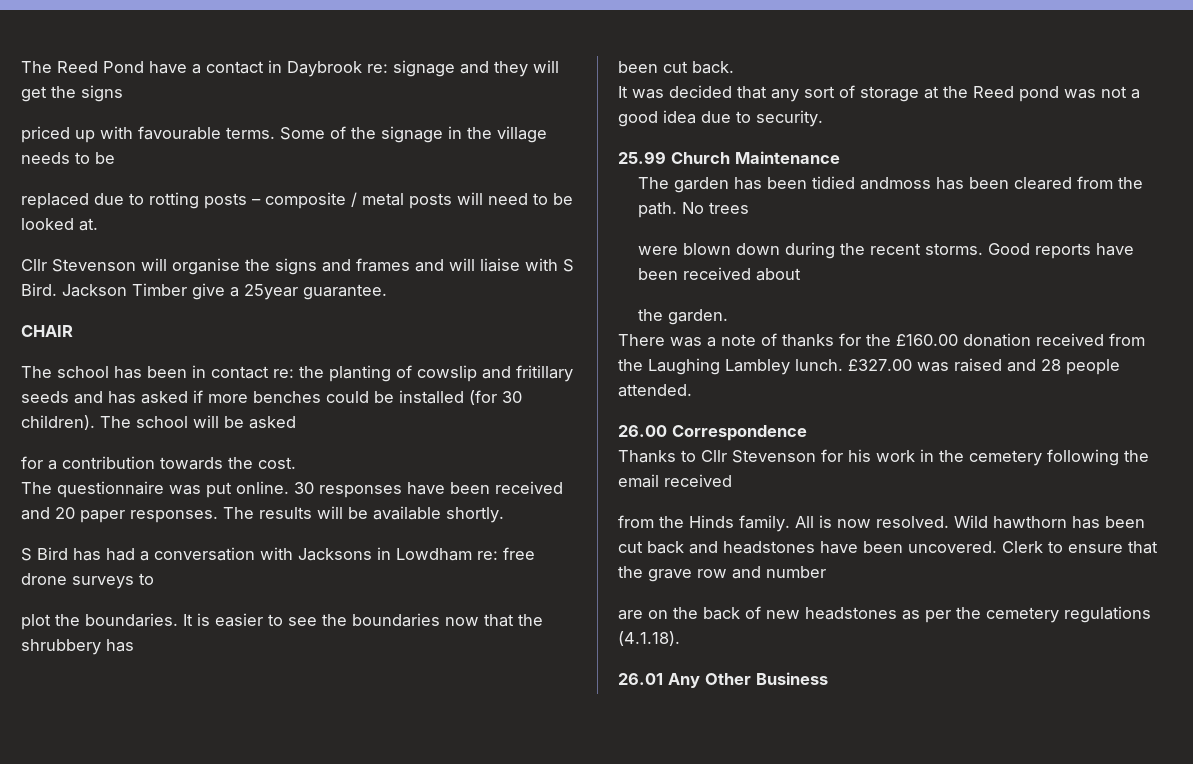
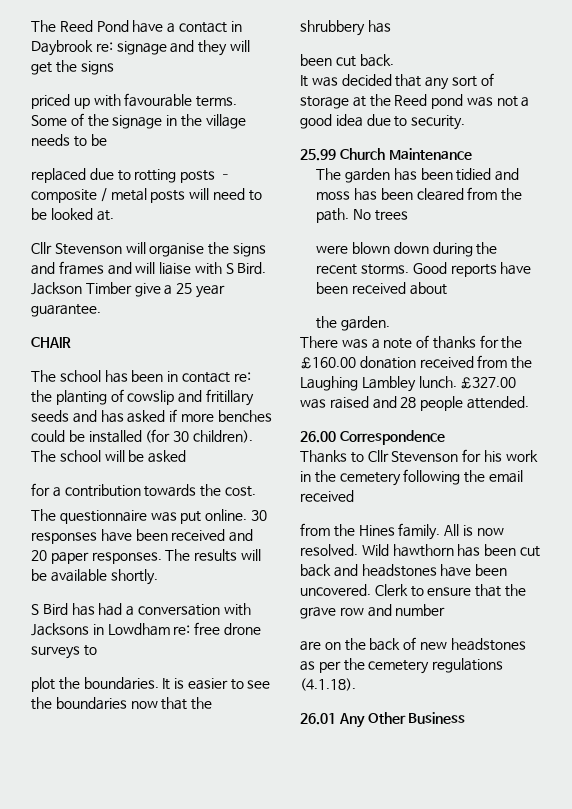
[244,284,298,300] 25year -> [176,283,225,298] 25 year
[860,177,932,190] andmoss -> [495,168,520,181] [316,191,351,200] and moss
[689,515,734,528] Hinds -> [358,525,395,536] Hines

